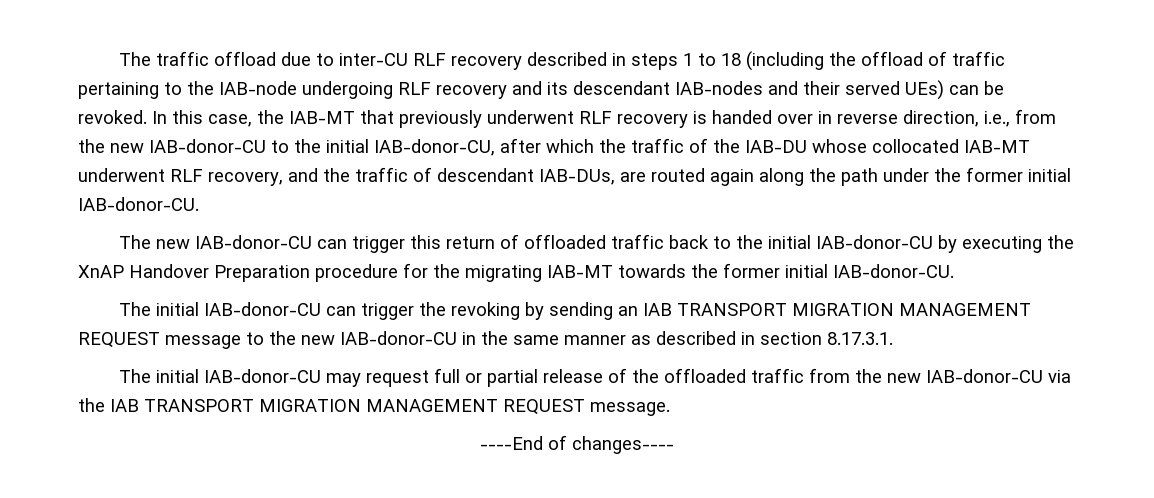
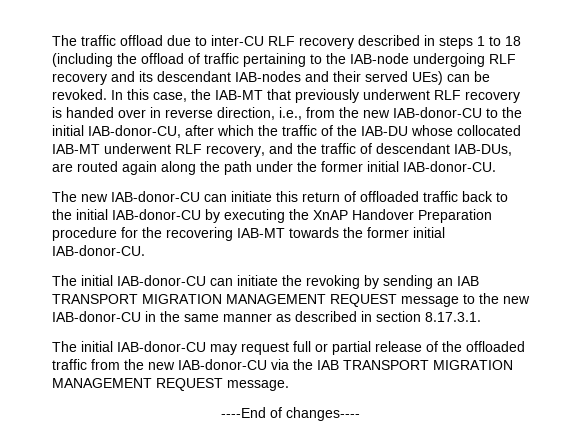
[351,236,405,253] trigger -> [231,191,272,202] initiate
[465,265,542,282] migrating -> [166,227,233,241] recovering
[360,303,414,320] trigger -> [237,275,278,286] initiate

